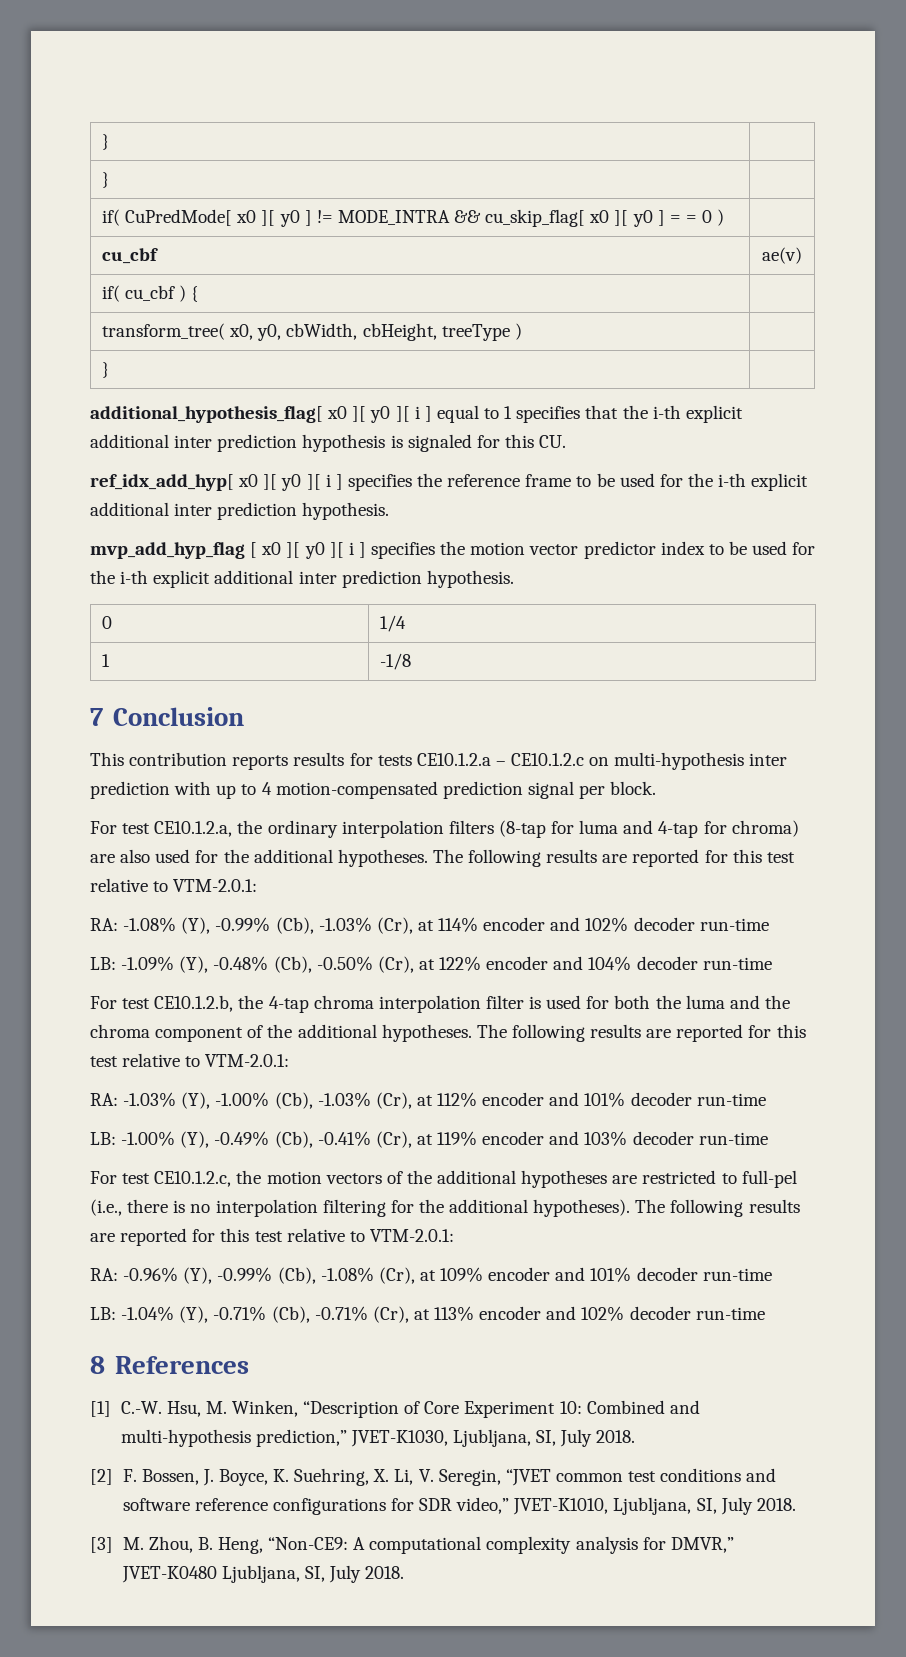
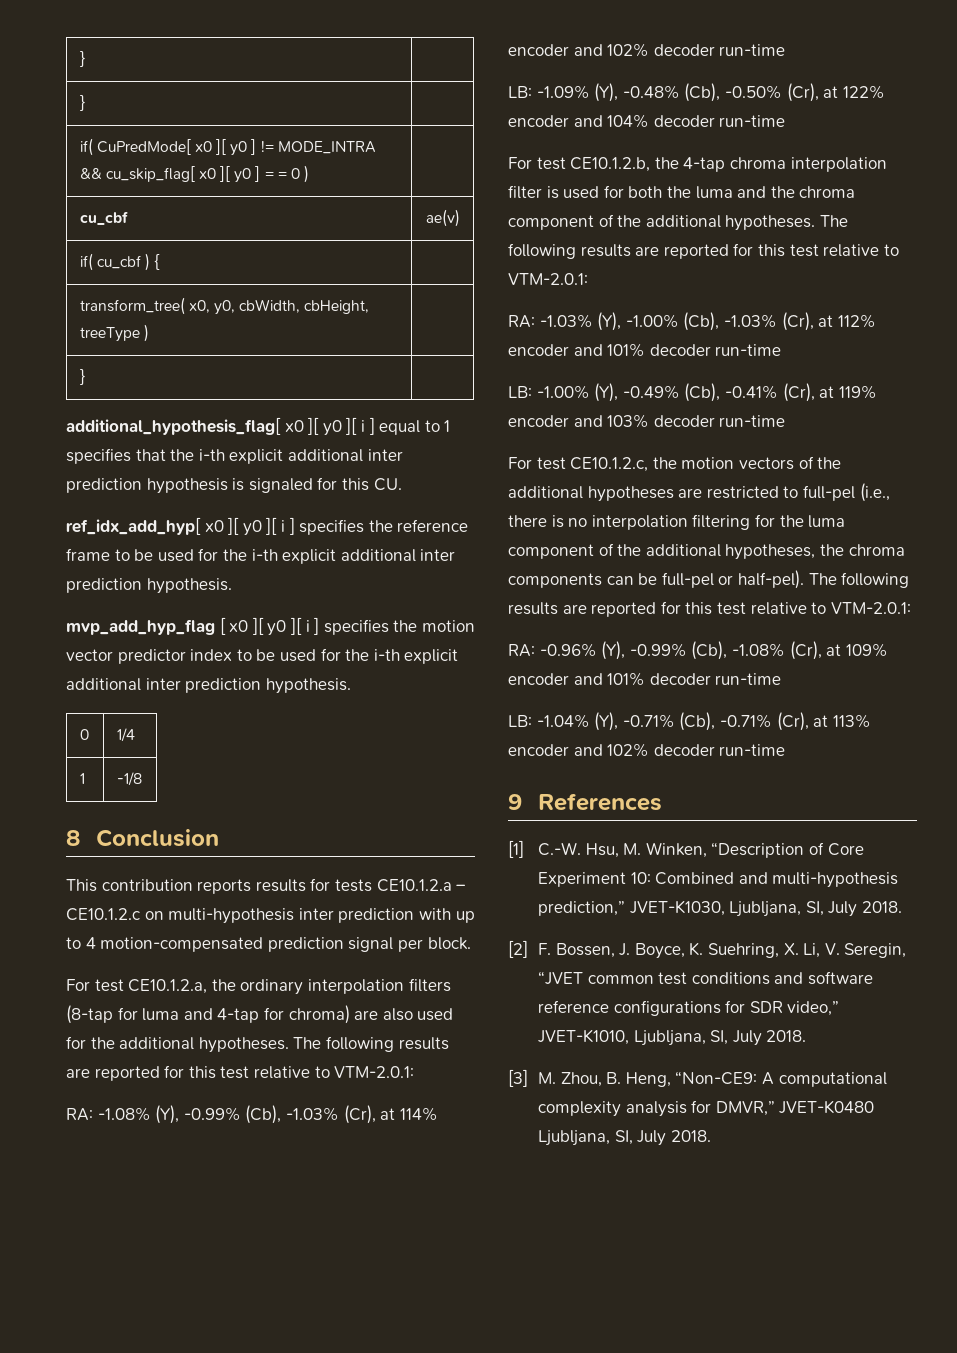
[90,708,104,726] 7 -> [66,830,80,846] 8
[449,1199,631,1217] additional hypotheses). -> [808,515,846,528] [508,543,905,560] [508,570,804,589] luma component of the additional hypotheses, the chroma components can be full-pel or half-pel).
[90,1356,105,1374] 8 -> [508,794,522,810] 9

